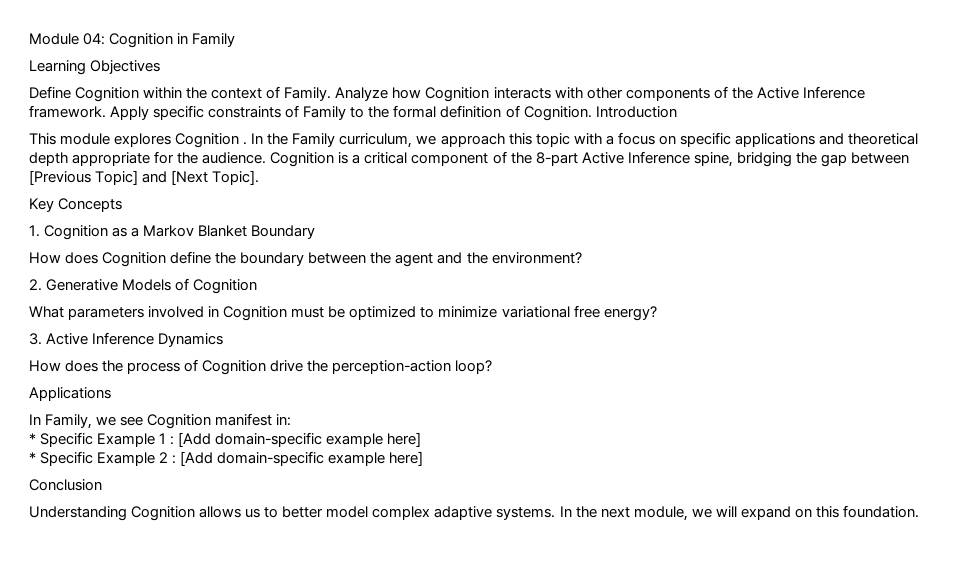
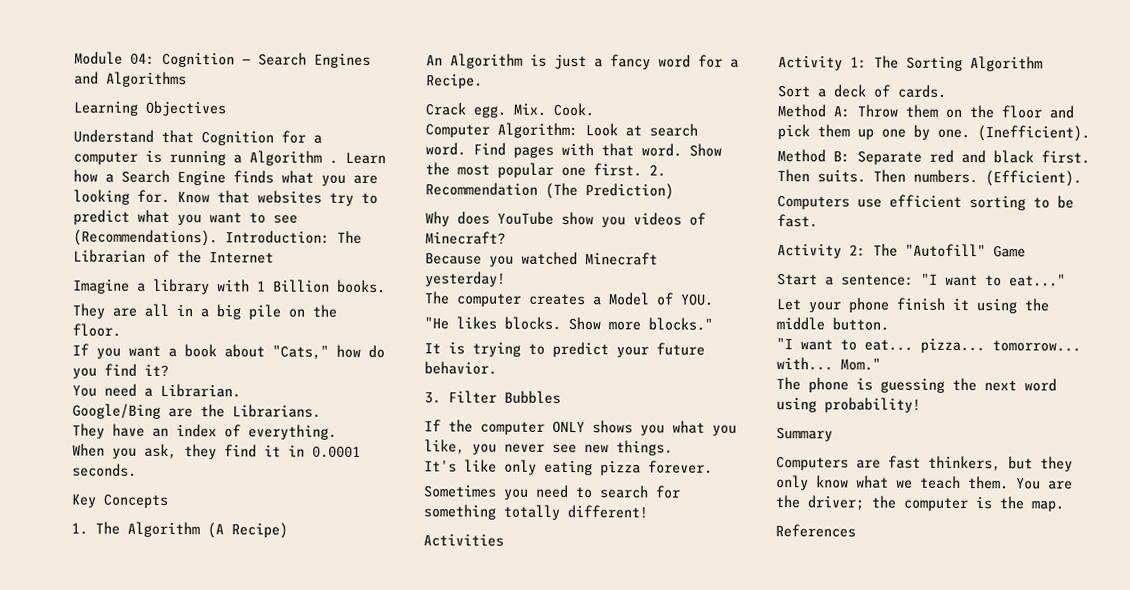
[177,33,236,47] [29,60,161,75] [29,86,865,102] [29,105,677,121] [29,132,918,148] [29,151,909,167] [29,170,260,185] [29,198,123,212] [29,225,316,240] [29,251,582,267] [29,278,258,294] [29,305,657,321] [29,332,224,347] [29,359,493,375] [29,387,111,401] [29,413,292,429] [29,432,422,447] [29,451,424,466] [29,479,102,491] [29,505,919,521] in Family // Learning Objectives // Define Cognition within the context of Family. Analyze how Cognition interacts with other components of the Active Inference framework. Apply specific constraints of Family to the formal definition of Cognition. Introduction // This module explores Cognition . In the Family curriculum, we approach this topic with a focus on specific applications and theoretical depth appropriate for the audience. Cognition is a critical component of the 8-part Active Inference spine, bridging the gap between [Previous Topic] and [Next Topic]. // Key Concepts // 1. Cognition as a Markov Blanket Boundary // How does Cognition define the boundary between the agent and the environment? // 2. Generative Models of Cognition // What parameters involved in Cognition must be optimized to minimize variational free energy? // 3. Active Inference Dynamics // How does the process of Cognition drive the perception-action loop? // Applications // In Family, we see Cognition manifest in: // * Specific Example 1 : [Add domain-specific example here] // * Specific Example 2 : [Add domain-specific example here] // Conclusion // Understanding Cognition allows us to better model complex adaptive systems. In the next module, we will expand on this foundation. -> [242,52,371,69] [74,71,187,88] [73,100,226,117] [73,129,322,146] [73,149,386,166] [73,169,378,186] [73,189,378,206] [73,209,298,226] [73,229,362,247] [73,249,274,264] [73,278,386,295] [72,303,337,320] [72,323,121,337] [72,343,385,360] [72,363,169,379] [72,383,241,398] [72,403,321,419] [72,423,337,440] [72,443,361,460] [72,463,137,477] [71,493,168,508] [71,521,288,539] [426,53,739,70] [426,73,483,89] [425,102,594,118] [425,122,698,139] [425,142,722,158] [425,162,666,178] [425,182,674,200] [425,211,706,228] [425,231,506,245] [425,251,658,267] [425,271,506,287] [424,291,714,307] [424,316,713,331] [424,341,705,358] [424,361,497,375] [424,390,561,404] [424,419,737,436] [424,439,673,456] [424,459,713,476] [423,484,681,500] [423,504,648,520] [423,533,504,547] [778,55,1043,72] [778,84,947,98] [777,104,1074,119] [777,124,1090,142] [777,149,1090,165] [777,169,1082,187] [777,194,1074,211] [777,214,818,228] [777,243,1026,259] [777,273,1066,287] [776,297,1049,314] [776,317,889,331] [776,337,1081,354] [776,357,881,371] [776,377,1057,393] [776,397,921,413] [776,427,833,442] [776,455,1073,472] [776,475,1073,491] [775,495,1064,512] [775,524,856,538] — Search Engines and Algorithms // Learning Objectives // Understand that Cognition for a computer is running a Algorithm . Learn how a Search Engine finds what you are looking for. Know that websites try to predict what you want to see (Recommendations). Introduction: The Librarian of the Internet // Imagine a library with 1 Billion books. // They are all in a big pile on the floor. // If you want a book about "Cats," how do you find it? // You need a Librarian. // Google/Bing are the Librarians. // They have an index of everything. // When you ask, they find it in 0.0001 seconds. // Key Concepts // 1. The Algorithm (A Recipe) // An Algorithm is just a fancy word for a Recipe. // Crack egg. Mix. Cook. // Computer Algorithm: Look at search word. Find pages with that word. Show the most popular one first. 2. Recommendation (The Prediction) // Why does YouTube show you videos of Minecraft? // Because you watched Minecraft yesterday! // The computer creates a Model of YOU. // "He likes blocks. Show more blocks." // It is trying to predict your future behavior. // 3. Filter Bubbles // If the computer ONLY shows you what you like, you never see new things. // It's like only eating pizza forever. // Sometimes you need to search for something totally different! // Activities // Activity 1: The Sorting Algorithm // Sort a deck of cards. // Method A: Throw them on the floor and pick them up one by one. (Inefficient). // Method B: Separate red and black first. Then suits. Then numbers. (Efficient). // Computers use efficient sorting to be fast. // Activity 2: The "Autofill" Game // Start a sentence: "I want to eat..." // Let your phone finish it using the middle button. // "I want to eat... pizza... tomorrow... with... Mom." // The phone is guessing the next word using probability! // Summary // Computers are fast thinkers, but they only know what we teach them. You are the driver; the computer is the map. // References

